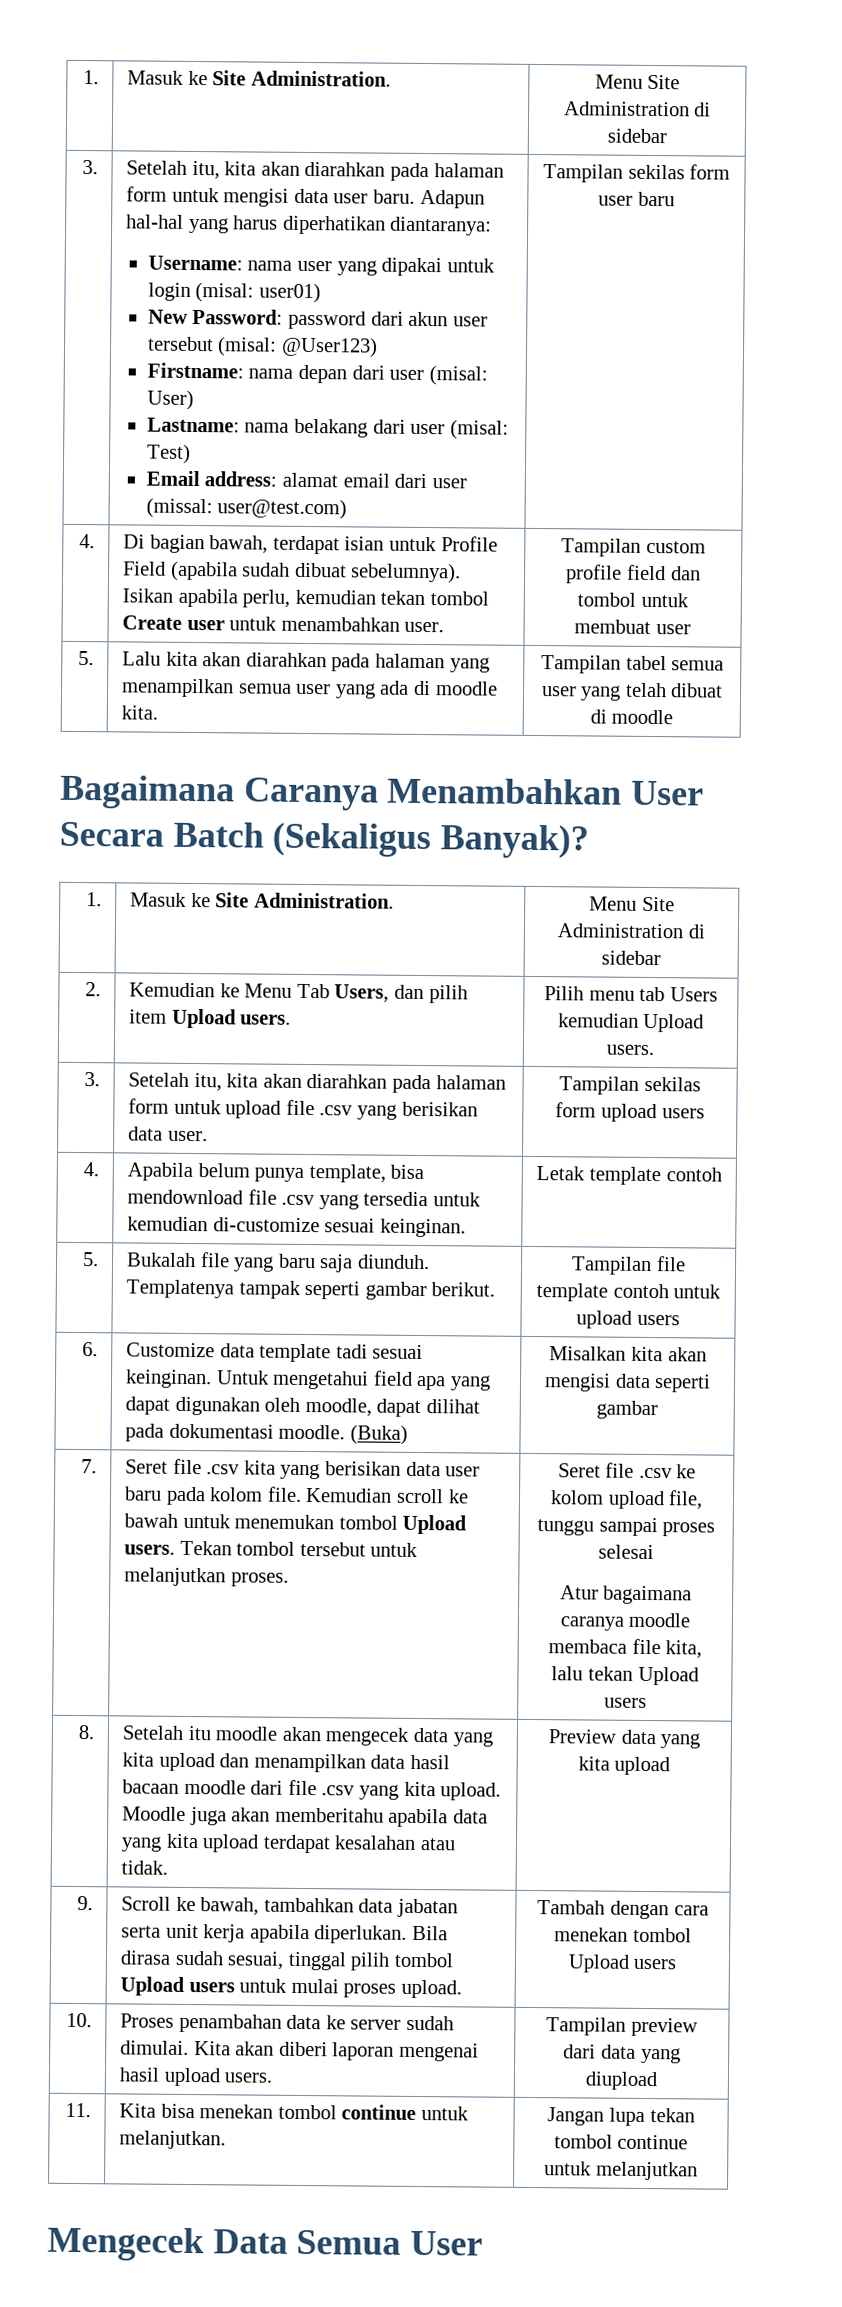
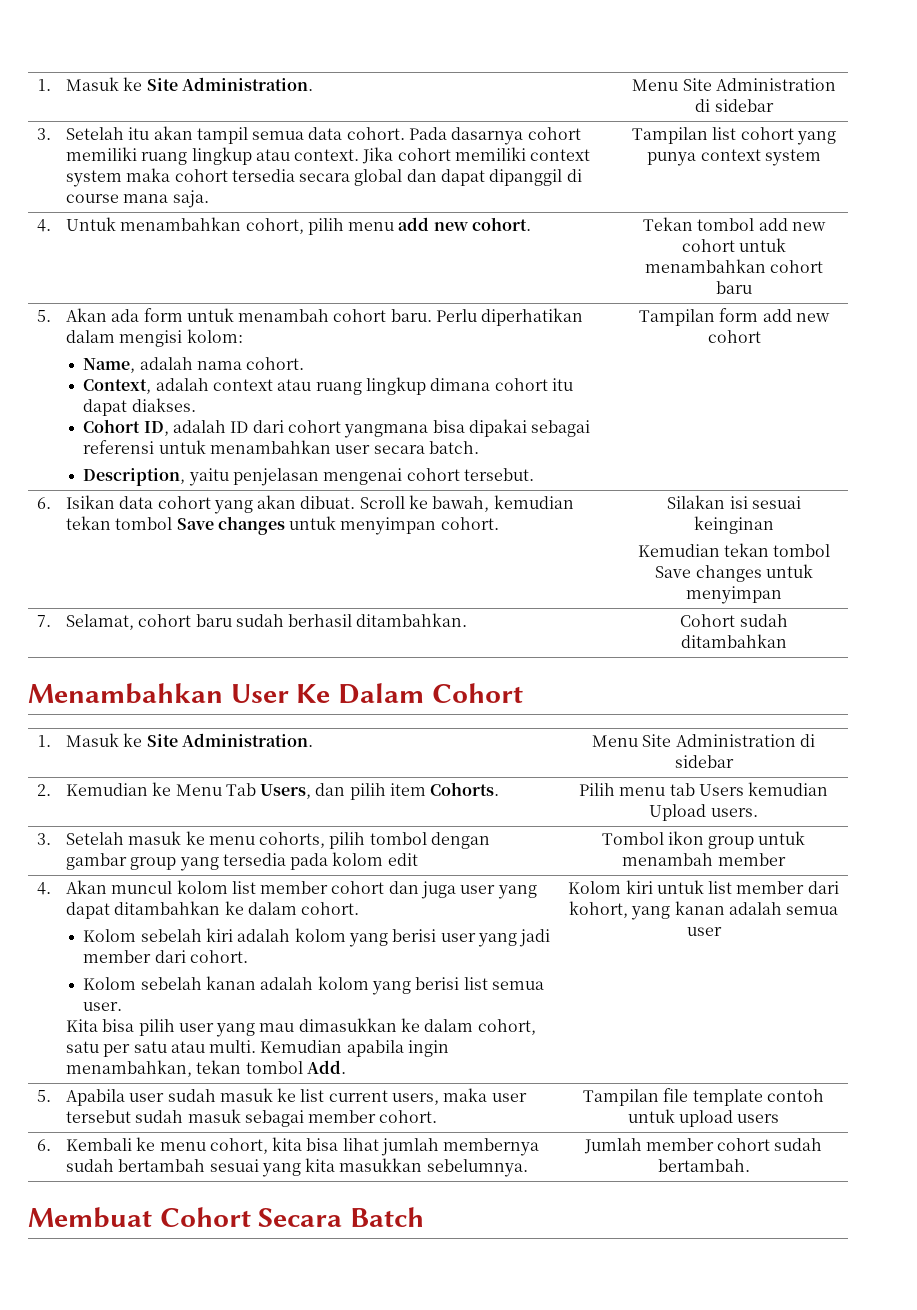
[191,160,504,182] [126,186,485,209] [126,214,493,236] [147,255,495,277] [147,281,321,304] [147,308,488,330] [146,336,378,358] [146,362,488,386] [146,389,194,410] [146,417,509,440] [146,443,191,464] [145,470,467,489] [145,497,348,520] [542,164,731,183] [598,191,675,207] [78,533,95,549] [123,534,498,555] [123,560,462,584] [122,588,490,608] [122,615,445,633] [561,538,706,557] [565,564,701,584] [577,592,689,608] [574,619,691,635] [77,650,94,666] [122,651,490,673] [121,678,498,699] [121,705,159,720] [540,655,725,674] [540,682,724,701] [589,709,674,725] [60,774,705,811] [59,821,590,859] itu, kita akan diarahkan pada halaman form untuk mengisi data user baru. Adapun hal-hal yang harus diperhatikan diantaranya: // Username: nama user yang dipakai untuk login (misal: user01) // New Password: password dari akun user tersebut (misal: @User123) // Firstname: nama depan dari user (misal: User) // Lastname: nama belakang dari user (misal: Test) // Email address: alamat email dari user (missal: user@test.com) | Tampilan sekilas form user baru // 4. | Di bagian bawah, terdapat isian untuk Profile Field (apabila sudah dibuat sebelumnya). Isikan apabila perlu, kemudian tekan tombol Create user untuk menambahkan user. | Tampilan custom profile field dan tombol untuk membuat user // 5. | Lalu kita akan diarahkan pada halaman yang menampilkan semua user yang ada di moodle kita. | Tampilan tabel semua user yang telah dibuat di moodle // Bagaimana Caranya Menambahkan User Secara Batch (Sekaligus Banyak)? -> [128,126,581,145] [65,147,591,165] [65,168,582,187] [65,190,209,208] [632,127,836,145] [647,149,821,166] [37,219,52,232] [65,217,532,235] [643,217,826,231] [681,238,787,252] [644,259,824,273] [716,281,752,294] [37,310,52,322] [65,308,584,326] [65,329,243,347] [83,357,305,373] [83,377,574,395] [83,398,196,416] [83,419,591,438] [83,440,480,454] [83,468,535,486] [639,308,830,326] [707,330,761,343] [37,497,52,509] [65,495,574,514] [65,516,499,535] [667,495,801,509] [694,516,774,534] [637,543,831,557] [655,564,813,582] [686,586,782,604] [37,615,52,627] [65,613,468,630] [680,614,788,627] [681,634,787,648] [28,683,523,704] itu akan tampil semua data cohort. Pada dasarnya cohort memiliki ruang lingkup atau context. Jika cohort memiliki context system maka cohort tersedia secara global dan dapat dipanggil di course mana saja. | Tampilan list cohort yang punya context system // 4. | Untuk menambahkan cohort, pilih menu add new cohort. | Tekan tombol add new cohort untuk menambahkan cohort baru // 5. | Akan ada form untuk menambah cohort baru. Perlu diperhatikan dalam mengisi kolom: // Name, adalah nama cohort. // Context, adalah context atau ruang lingkup dimana cohort itu dapat diakses. // Cohort ID, adalah ID dari cohort yangmana bisa dipakai sebagai referensi untuk menambahkan user secara batch. // Description, yaitu penjelasan mengenai cohort tersebut. | Tampilan form add new cohort // 6. | Isikan data cohort yang akan dibuat. Scroll ke bawah, kemudian tekan tombol Save changes untuk menyimpan cohort. | Silakan isi sesuai keinginan // Kemudian tekan tombol Save changes untuk menyimpan // 7. | Selamat, cohort baru sudah berhasil ditambahkan. | Cohort sudah ditambahkan // Menambahkan User Ke Dalam Cohort
[171,1008,292,1029] Upload users. -> [430,782,500,796] Cohorts.
[193,1073,506,1094] [128,1098,478,1120] [128,1126,208,1142] [559,1076,701,1095] [555,1102,705,1123] [82,1162,99,1177] [127,1162,425,1183] [127,1189,482,1210] [127,1216,466,1238] [536,1166,722,1186] [82,1252,99,1267] [127,1252,431,1273] [126,1279,496,1301] itu, kita akan diarahkan pada halaman form untuk upload file .csv yang berisikan data user. | Tampilan sekilas form upload users // 4. | Apabila belum punya template, bisa mendownload file .csv yang tersedia untuk kemudian di-customize sesuai keinginan. | Letak template contoh // 5. | Bukalah file yang baru saja diunduh. Templatenya tampak seperti gambar berikut. -> [128,831,491,849] [65,852,418,871] [601,831,806,849] [622,853,786,866] [37,882,52,895] [65,880,537,899] [65,901,360,919] [83,928,551,947] [83,950,249,963] [83,976,545,995] [83,1002,123,1011] [65,1018,536,1037] [65,1040,450,1057] [65,1060,346,1077] [568,880,839,894] [568,901,839,920] [686,927,722,936] [37,1090,52,1102] [65,1088,527,1106] [65,1109,438,1127] masuk ke menu cohorts, pilih tombol dengan gambar group yang tersedia pada kolom edit | Tombol ikon group untuk menambah member // 4. | Akan muncul kolom list member cohort dan juga user yang dapat ditambahkan ke dalam cohort. // Kolom sebelah kiri adalah kolom yang berisi user yang jadi member dari cohort. // Kolom sebelah kanan adalah kolom yang berisi list semua user. // Kita bisa pilih user yang mau dimasukkan ke dalam cohort, satu per satu atau multi. Kemudian apabila ingin menambahkan, tekan tombol Add. | Kolom kiri untuk list member dari kohort, yang kanan adalah semua user // 5. | Apabila user sudah masuk ke list current users, maka user tersebut sudah masuk sebagai member cohort.
[126,1342,424,1363] [125,1369,492,1391] [125,1396,481,1418] [125,1423,408,1445] [549,1346,707,1362] [543,1373,712,1393] [596,1400,658,1420] [80,1459,97,1474] [125,1458,481,1480] [124,1486,469,1506] [124,1513,468,1535] [124,1540,419,1557] [124,1567,289,1587] [557,1462,697,1479] [549,1490,704,1510] [536,1517,716,1537] [598,1544,654,1560] [559,1585,693,1605] [559,1612,691,1631] [547,1638,703,1659] [551,1666,699,1686] [603,1697,647,1708] [77,1725,94,1740] [122,1725,493,1747] [122,1752,451,1773] [122,1779,502,1801] [122,1806,489,1828] [121,1833,457,1854] [121,1860,169,1875] [547,1729,701,1749] [577,1756,671,1776] [76,1896,93,1911] [121,1896,459,1918] [121,1923,449,1944] [120,1950,455,1971] [120,1976,463,1999] [537,1900,709,1920] [554,1927,692,1943] [567,1954,677,1973] [65,2012,92,2028] [120,2013,455,2033] [120,2040,480,2062] [119,2067,273,2087] [546,2017,698,2037] [563,2044,681,2064] [585,2071,657,2091] [64,2102,91,2118] [119,2103,470,2121] [119,2130,227,2150] [547,2107,695,2126] [553,2134,689,2150] [544,2161,698,2181] [47,2226,484,2262] Customize data template tadi sesuai keinginan. Untuk mengetahui field apa yang dapat digunakan oleh moodle, dapat dilihat pada dokumentasi moodle. (Buka) | Misalkan kita akan mengisi data seperti gambar // 7. | Seret file .csv kita yang berisikan data user baru pada kolom file. Kemudian scroll ke bawah untuk menemukan tombol Upload users. Tekan tombol tersebut untuk melanjutkan proses. | Seret file .csv ke kolom upload file, tunggu sampai proses selesai // Atur bagaimana caranya moodle membaca file kita, lalu tekan Upload users // 8. | Setelah itu moodle akan mengecek data yang kita upload dan menampilkan data hasil bacaan moodle dari file .csv yang kita upload. Moodle juga akan memberitahu apabila data yang kita upload terdapat kesalahan atau tidak. | Preview data yang kita upload // 9. | Scroll ke bawah, tambahkan data jabatan serta unit kerja apabila diperlukan. Bila dirasa sudah sesuai, tinggal pilih tombol Upload users untuk mulai proses upload. | Tambah dengan cara menekan tombol Upload users // 10. | Proses penambahan data ke server sudah dimulai. Kita akan diberi laporan mengenai hasil upload users. | Tampilan preview dari data yang diupload // 11. | Kita bisa menekan tombol continue untuk melanjutkan. | Jangan lupa tekan tombol continue untuk melanjutkan // Mengecek Data Semua User -> [65,1137,540,1156] [65,1158,528,1177] [583,1138,823,1154] [657,1159,750,1172] [28,1207,425,1228] Kembali ke menu cohort, kita bisa lihat jumlah membernya sudah bertambah sesuai yang kita masukkan sebelumnya. | Jumlah member cohort sudah bertambah. // Membuat Cohort Secara Batch

